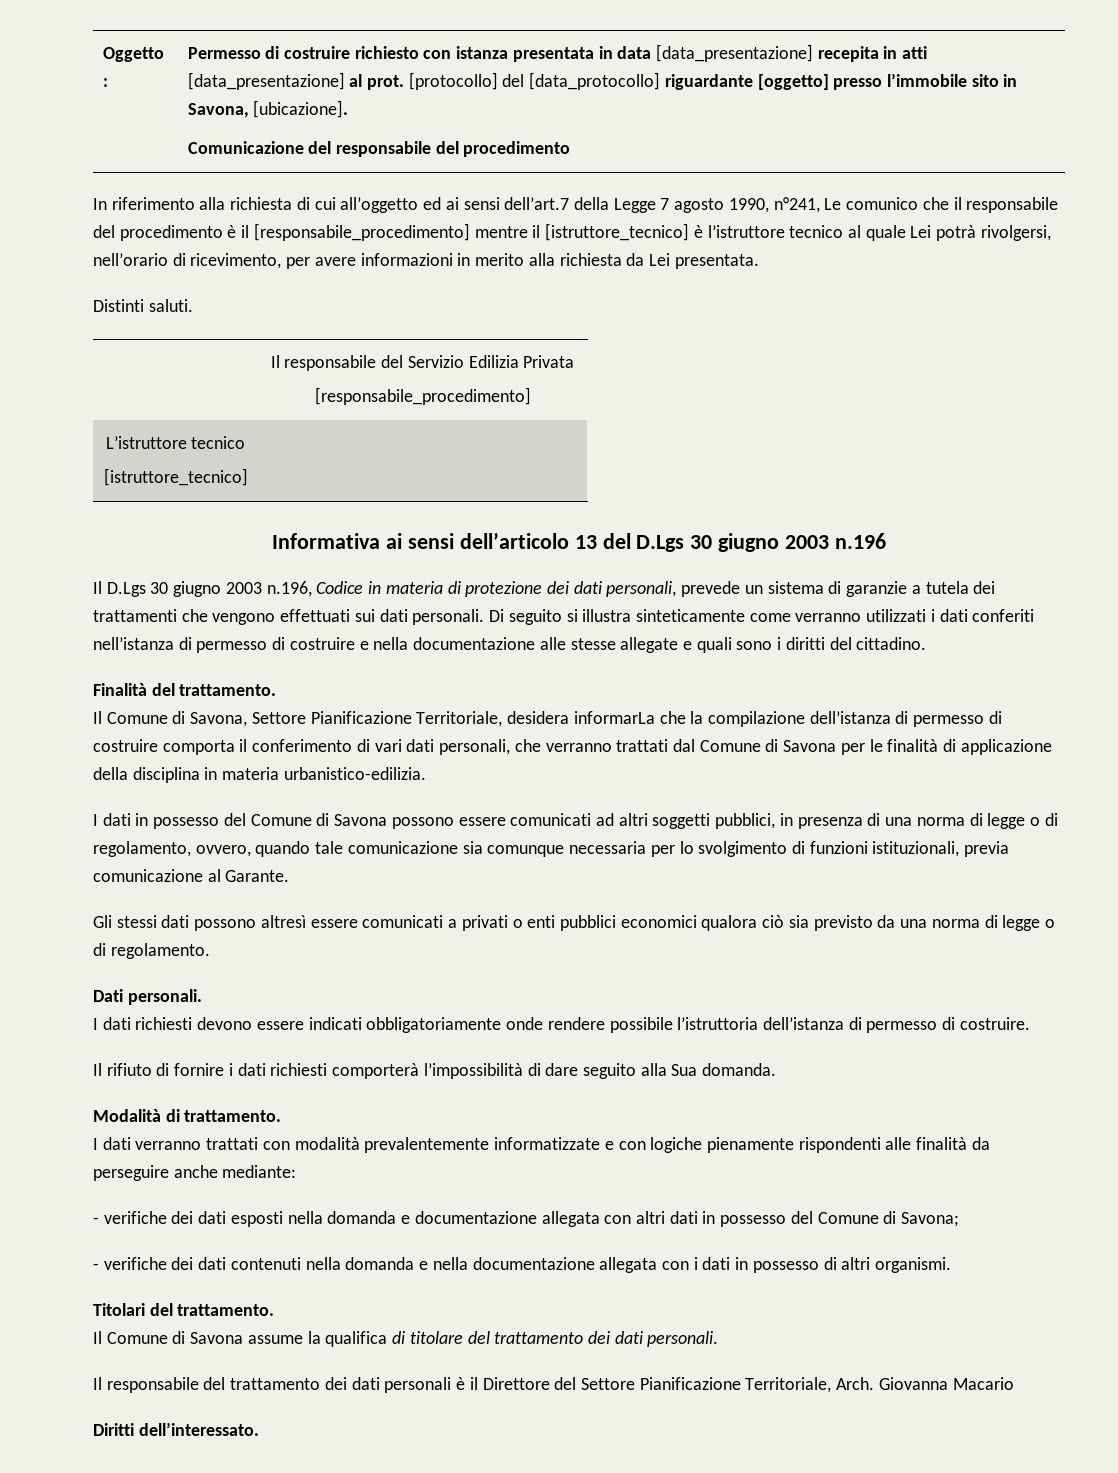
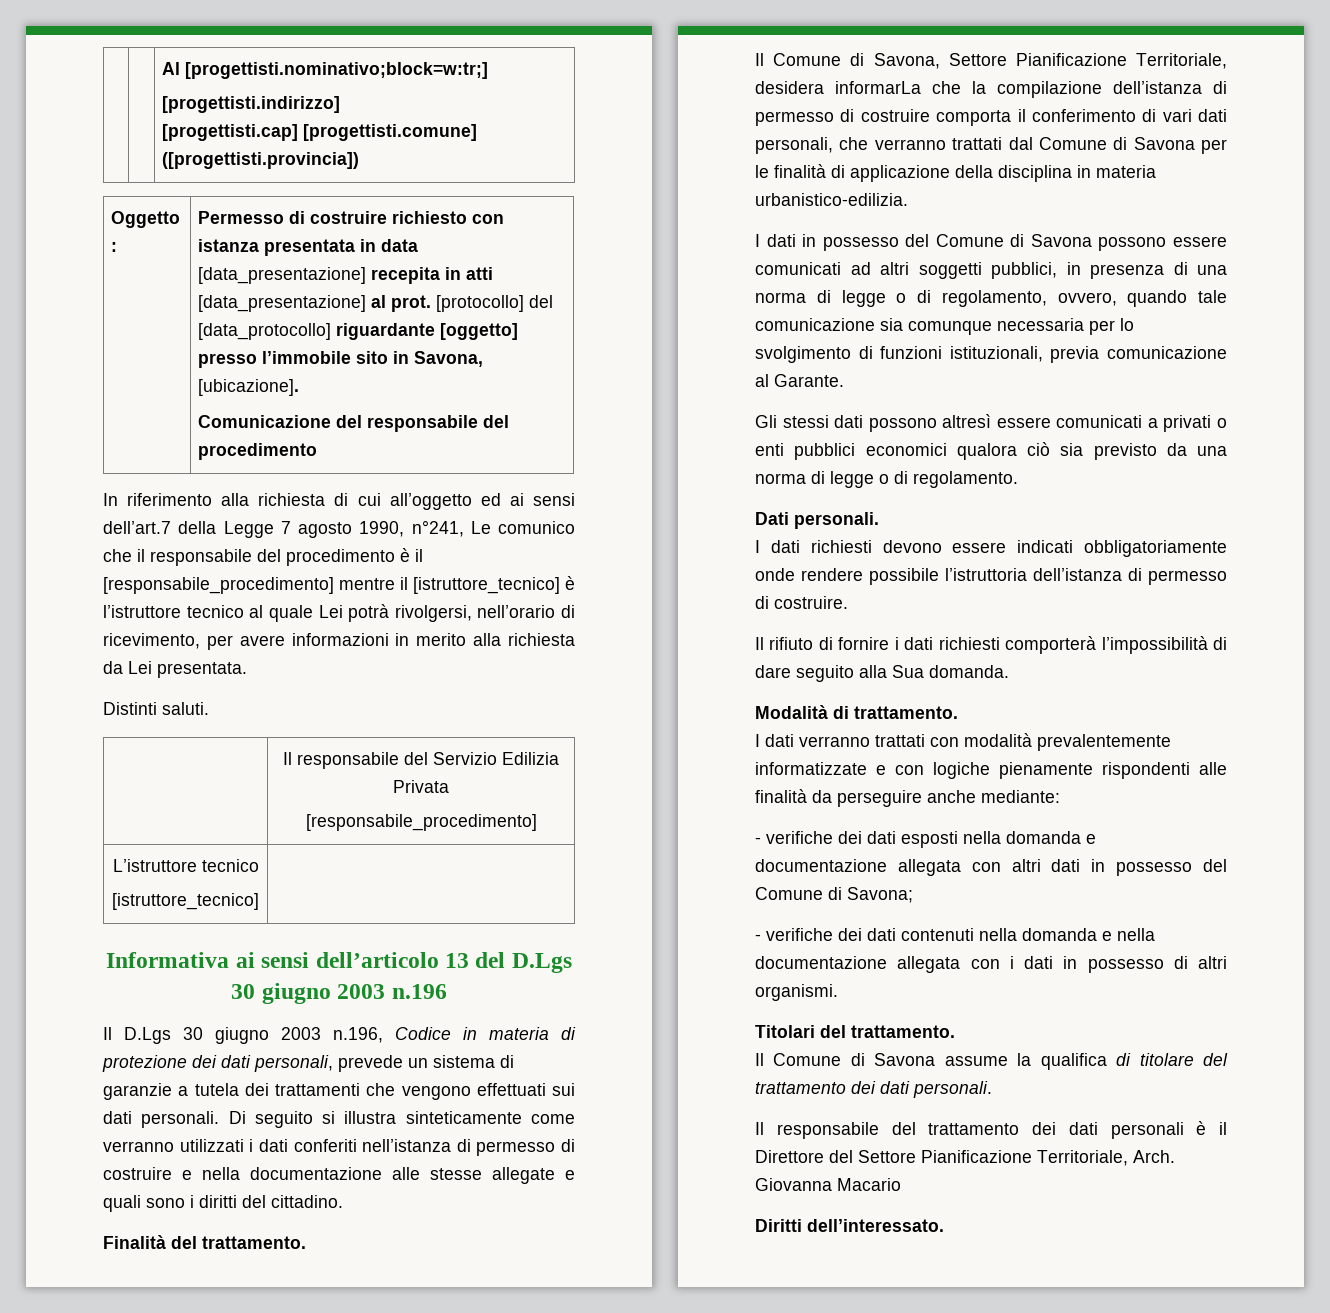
(102, 54) none -> [162,62,489,79] [162,96,341,113] [162,124,478,141] [162,152,360,169] | | Al [progettisti.nominativo;block=w:tr;] // [progettisti.indirizzo] // [progettisti.cap] [progettisti.comune] ([progettisti.provincia]) //

